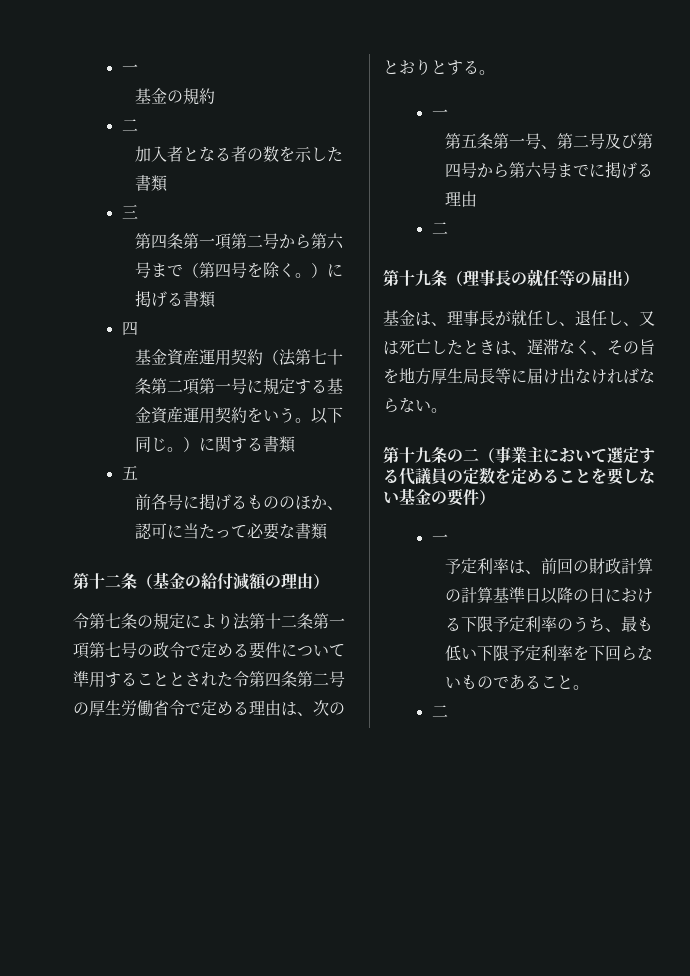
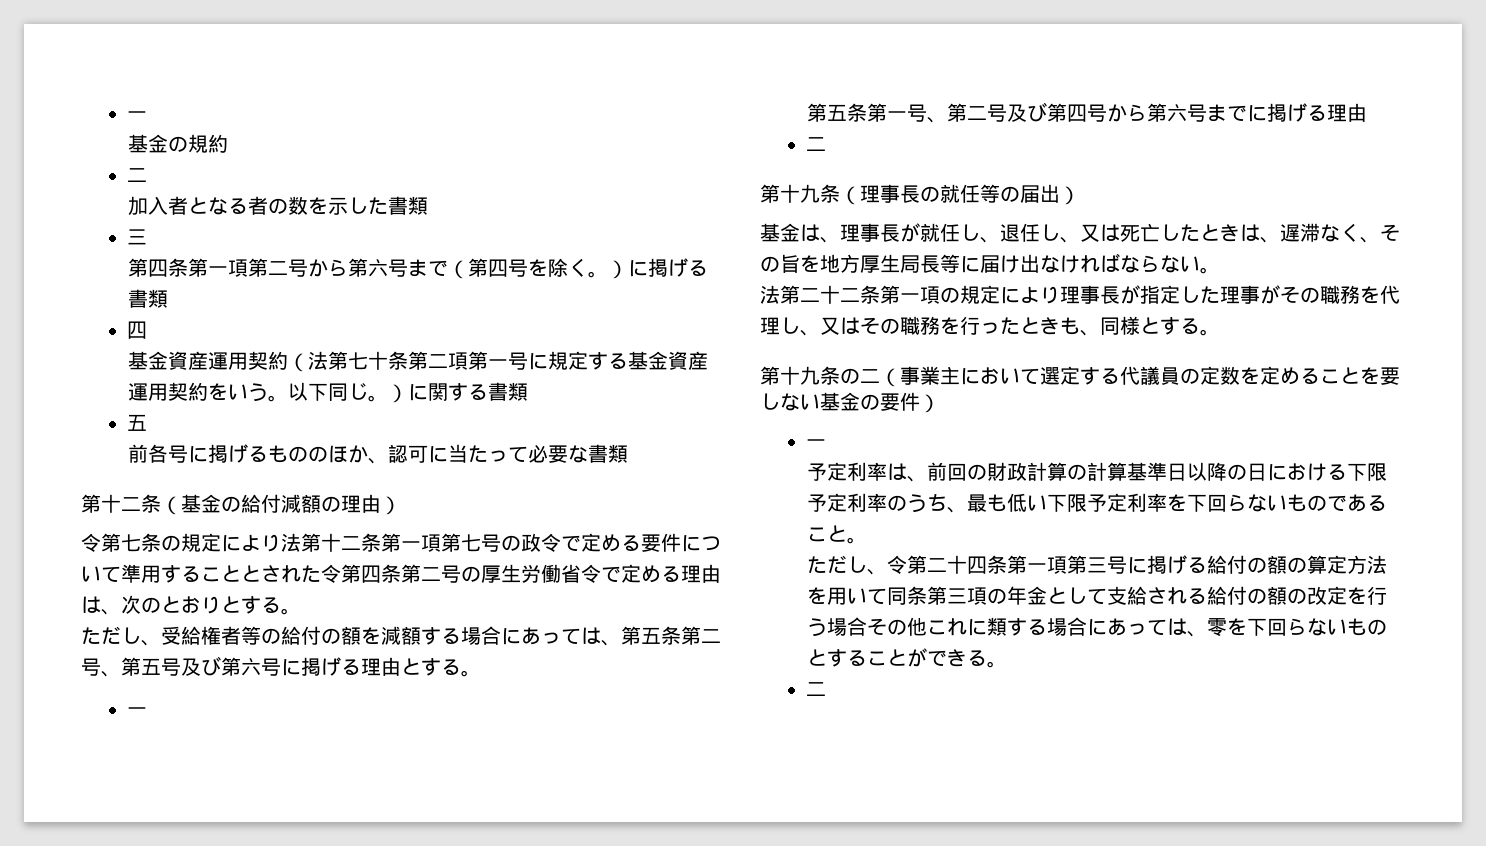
(495, 72) none -> [81,626,721,646] [81,656,481,677] // ただし、受給権者等の給付の額を減額する場合にあっては、第五条第二号、第五号及び第六号に掲げる理由とする。
(447, 410) none -> [760,285,1400,304] [760,316,1220,336] // 法第二十二条第一項の規定により理事長が指定した理事がその職務を代理し、又はその職務を行ったときも、同様とする。
(590, 687) none -> [807,555,1388,575] [807,586,1388,605] [807,617,1388,637] [807,648,1008,668] // ただし、令第二十四条第一項第三号に掲げる給付の額の算定方法を用いて同条第三項の年金として支給される給付の額の改定を行う場合その他これに類する場合にあっては、零を下回らないものとすることができる。

